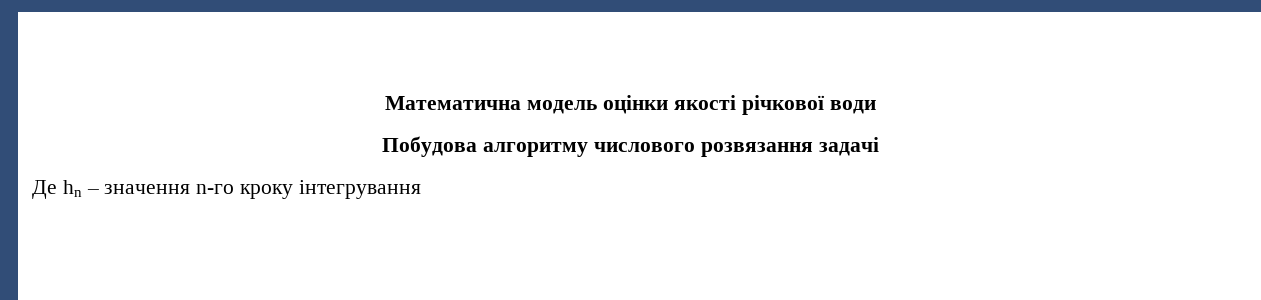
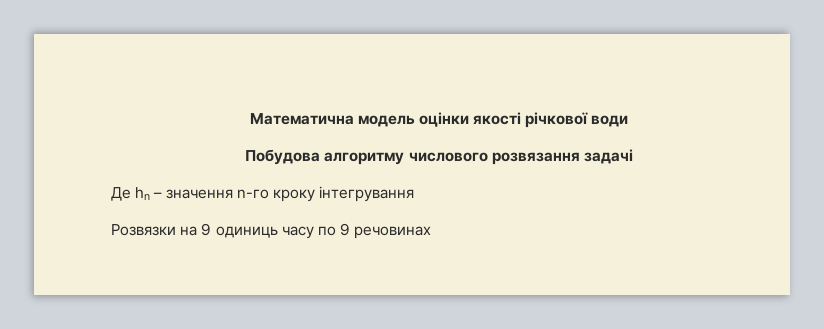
(421, 189) none -> [111,223,432,239] // Розвязки на 9 одиниць часу по 9 речовинах

